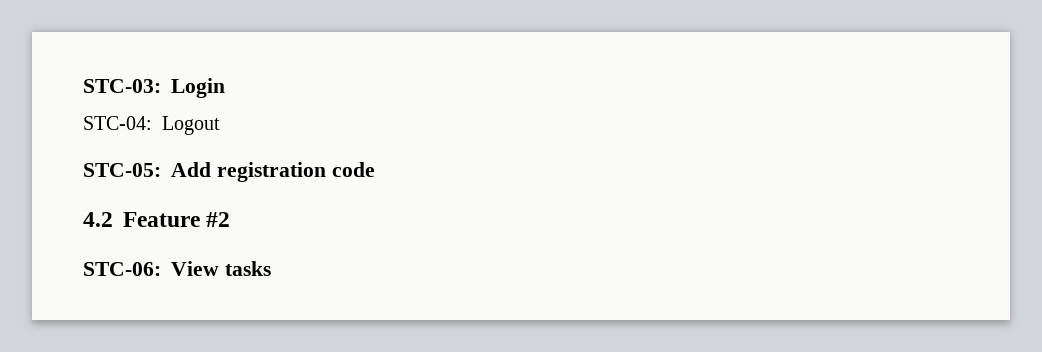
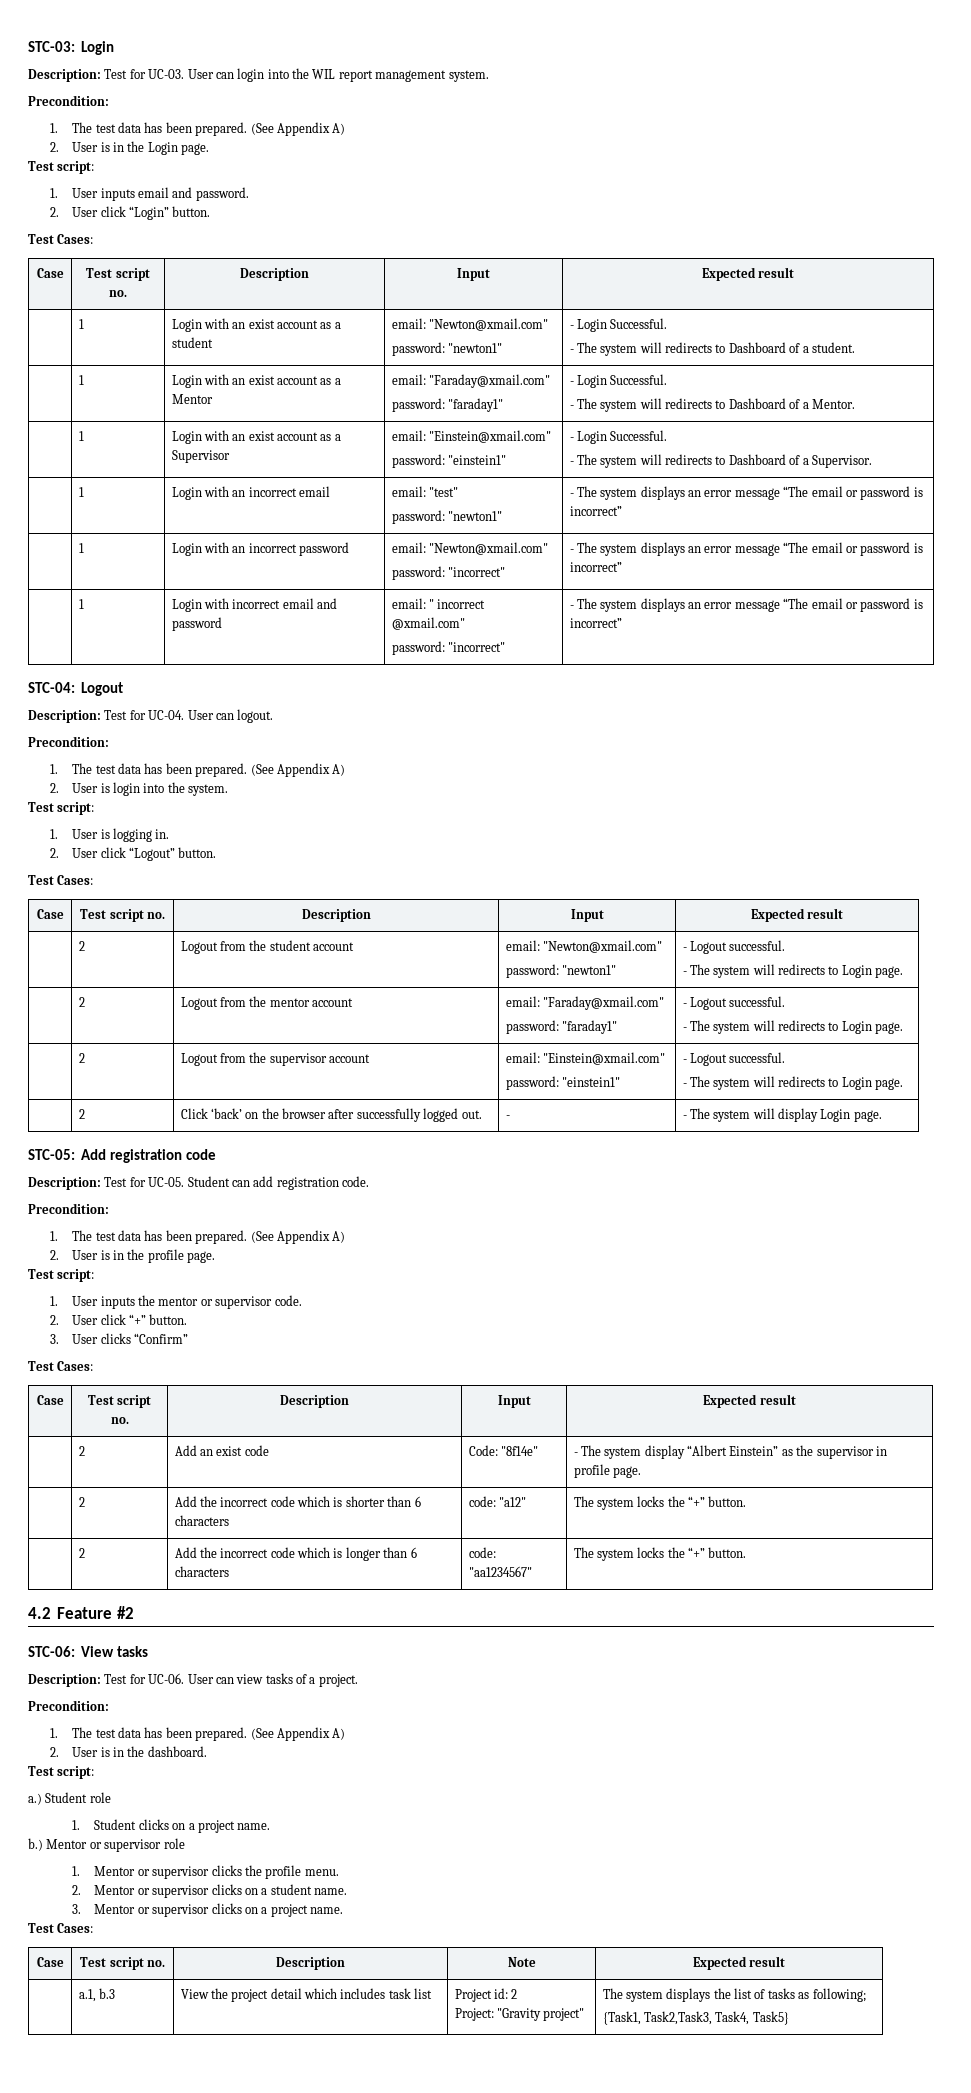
[83,116,220,135] [83,162,375,182] STC-04: Logout // STC-05: Add registration code -> [28,68,489,82] [28,95,109,106] [50,122,346,136] [50,141,210,155] [28,161,95,174] [50,187,249,201] [50,206,211,220] [28,234,94,244] [36,268,64,278] [86,268,150,281] [109,290,127,297] [240,268,309,281] [457,268,490,281] [701,267,795,281] [78,319,84,329] [171,318,341,332] [171,337,213,348] [391,318,548,331] [391,342,502,356] [569,318,668,332] [569,342,855,356] [78,375,84,385] [171,374,341,388] [171,394,213,404] [391,374,550,388] [391,398,503,412] [569,374,668,388] [569,398,855,412] [78,431,84,441] [171,430,341,444] [171,450,230,463] [391,430,551,443] [391,454,506,468] [569,430,668,444] [569,454,872,468] [78,487,84,497] [171,486,331,500] [391,486,458,497] [391,510,502,524] [569,486,923,500] [569,506,622,516] [78,543,84,553] [171,542,350,556] [391,542,548,555] [391,566,505,580] [569,542,923,556] [569,562,622,572] [78,599,84,609] [171,598,338,612] [171,617,222,631] [391,598,486,609] [391,617,465,630] [391,641,505,655] [569,598,923,612] [569,618,622,628] [28,682,124,696] [28,709,274,723] [28,736,109,747] [50,763,346,777] [50,782,229,796] [28,802,95,815] [50,828,170,842] [50,847,217,861] [28,875,94,885] [36,909,64,919] [80,909,165,922] [301,909,371,922] [570,909,604,922] [750,908,844,922] [78,941,85,951] [180,940,355,954] [505,940,662,953] [505,964,616,978] [682,940,786,954] [682,964,904,978] [78,997,85,1007] [180,996,354,1010] [505,996,664,1010] [505,1020,617,1034] [682,996,786,1010] [682,1020,904,1034] [78,1053,85,1063] [180,1052,371,1066] [505,1052,665,1065] [505,1076,620,1090] [682,1052,786,1066] [682,1076,904,1090] [78,1109,85,1119] [180,1108,482,1122] [505,1115,510,1119] [682,1108,882,1122] [28,1149,217,1163] [28,1176,369,1190] [28,1203,109,1214] [50,1230,346,1244] [50,1249,216,1263] [28,1269,95,1282] [50,1295,302,1309] [50,1314,188,1325] [50,1333,189,1344] [28,1361,94,1371] [36,1395,64,1405] [87,1395,152,1408] [110,1417,129,1424] [280,1395,349,1408] [497,1395,531,1408] [703,1394,796,1408] [78,1446,85,1456] [174,1445,269,1456] [468,1445,538,1456] [573,1445,887,1459] [573,1464,641,1478] [78,1497,85,1507] [174,1496,421,1507] [174,1515,229,1526] [468,1496,526,1507] [573,1496,747,1510] [78,1548,85,1558] [174,1547,417,1561] [174,1566,229,1577] [468,1547,496,1558] [468,1566,532,1577] [573,1547,747,1561] Description: Test for UC-03. User can login into the WIL report management system. // Precondition: // 1. The test data has been prepared. (See Appendix A) // 2. User is in the Login page. // Test script: // 1. User inputs email and password. // 2. User click “Login” button. // Test Cases: // Case | Test script no. | Description | Input | Expected result // | 1 | Login with an exist account as a student | email: "Newton@xmail.com" // password: "newton1" | - Login Successful. // - The system will redirects to Dashboard of a student. // | 1 | Login with an exist account as a Mentor | email: "Faraday@xmail.com" // password: "faraday1" | - Login Successful. // - The system will redirects to Dashboard of a Mentor. // | 1 | Login with an exist account as a Supervisor | email: "Einstein@xmail.com" // password: "einstein1" | - Login Successful. // - The system will redirects to Dashboard of a Supervisor. // | 1 | Login with an incorrect email | email: "test" // password: "newton1" | - The system displays an error message “The email or password is incorrect” // | 1 | Login with an incorrect password | email: "Newton@xmail.com" // password: "incorrect" | - The system displays an error message “The email or password is incorrect” // | 1 | Login with incorrect email and password | email: " incorrect @xmail.com" // password: "incorrect" | - The system displays an error message “The email or password is incorrect” // STC-04: Logout // Description: Test for UC-04. User can logout. // Precondition: // 1. The test data has been prepared. (See Appendix A) // 2. User is login into the system. // Test script: // 1. User is logging in. // 2. User click “Logout” button. // Test Cases: // Case | Test script no. | Description | Input | Expected result // | 2 | Logout from the student account | email: "Newton@xmail.com" // password: "newton1" | - Logout successful. // - The system will redirects to Login page. // | 2 | Logout from the mentor account | email: "Faraday@xmail.com" // password: "faraday1" | - Logout successful. // - The system will redirects to Login page. // | 2 | Logout from the supervisor account | email: "Einstein@xmail.com" // password: "einstein1" | - Logout successful. // - The system will redirects to Login page. // | 2 | Click ‘back’ on the browser after successfully logged out. | - | - The system will display Login page. // STC-05: Add registration code // Description: Test for UC-05. Student can add registration code. // Precondition: // 1. The test data has been prepared. (See Appendix A) // 2. User is in the profile page. // Test script: // 1. User inputs the mentor or supervisor code. // 2. User click “+” button. // 3. User clicks “Confirm” // Test Cases: // Case | Test script no. | Description | Input | Expected result // | 2 | Add an exist code | Code: "8f14e" | - The system display “Albert Einstein” as the supervisor in profile page. // | 2 | Add the incorrect code which is shorter than 6 characters | code: "a12" | The system locks the “+” button. // | 2 | Add the incorrect code which is longer than 6 characters | code: "aa1234567" | The system locks the “+” button.
(271, 268) none -> [28,1673,358,1687] [28,1700,109,1711] [50,1727,346,1741] [50,1746,207,1757] [28,1766,95,1779] [28,1792,111,1805] [72,1819,271,1833] [28,1838,185,1852] [72,1865,339,1879] [72,1884,348,1898] [72,1903,344,1917] [28,1923,94,1933] [36,1957,64,1967] [80,1957,165,1970] [276,1957,345,1970] [507,1957,536,1967] [692,1956,786,1970] [78,1988,115,2002] [180,1988,433,2002] [454,1988,518,2002] [454,2008,585,2021] [602,1988,866,2002] [602,2011,789,2025] // Description: Test for UC-06. User can view tasks of a project. // Precondition: // 1. The test data has been prepared. (See Appendix A) // 2. User is in the dashboard. // Test script: // a.) Student role // 1. Student clicks on a project name. // b.) Mentor or supervisor role // 1. Mentor or supervisor clicks the profile menu. // 2. Mentor or supervisor clicks on a student name. // 3. Mentor or supervisor clicks on a project name. // Test Cases: // Case | Test script no. | Description | Note | Expected result // | a.1, b.3 | View the project detail which includes task list | Project id: 2 // Project: "Gravity project" | The system displays the list of tasks as following; // {Task1, Task2,Task3, Task4, Task5}

